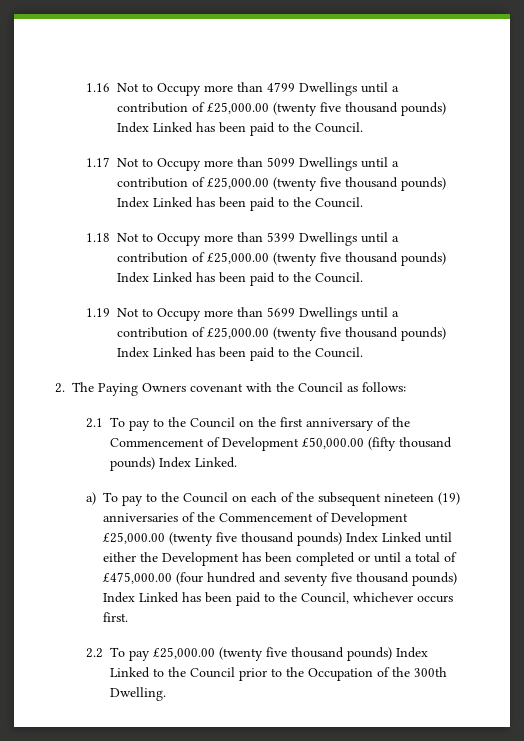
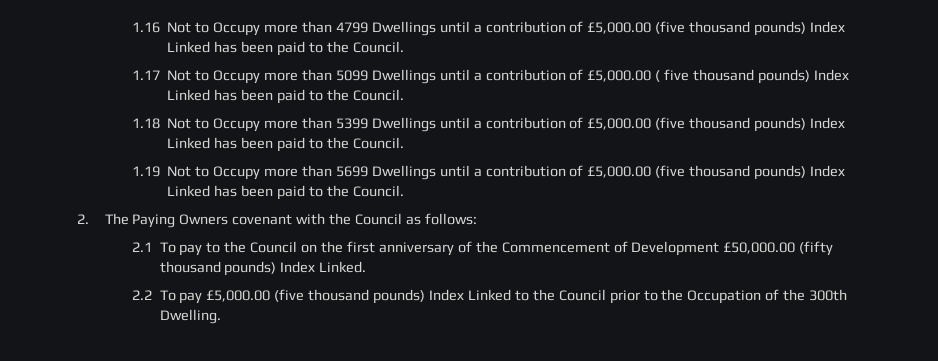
[207,102,342,116] £25,000.00 (twenty five -> [587,21,686,34] £5,000.00 (five
[207,177,318,191] £25,000.00 (twenty -> [587,70,661,82] £5,000.00 (
[207,252,342,266] £25,000.00 (twenty five -> [587,117,686,130] £5,000.00 (five
[207,327,342,341] £25,000.00 (twenty five -> [587,165,686,178] £5,000.00 (five
[86,492,461,506] [103,512,409,526] [103,532,453,546] [103,552,458,566] [103,572,458,586] [103,592,454,606] [103,612,129,622] [86,647,288,661] a) To pay to the Council on each of the subsequent nineteen (19) anniversaries of the Commencement of Development £25,000.00 (twenty five thousand pounds) Index Linked until either the Development has been completed or until a total of £475,000.00 (four hundred and seventy five thousand pounds) Index Linked has been paid to the Council, whichever occurs first. // 2.2 To pay £25,000.00 (twenty five -> [132,289,305,304] 2.2 To pay £5,000.00 (five

